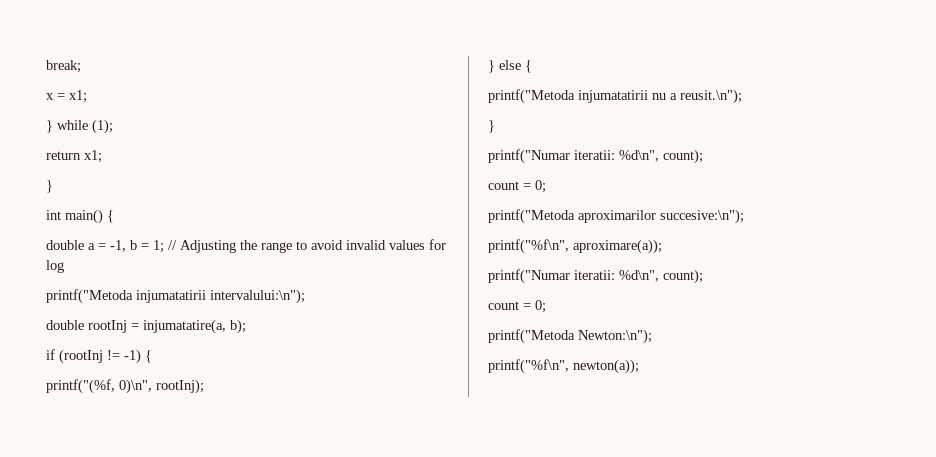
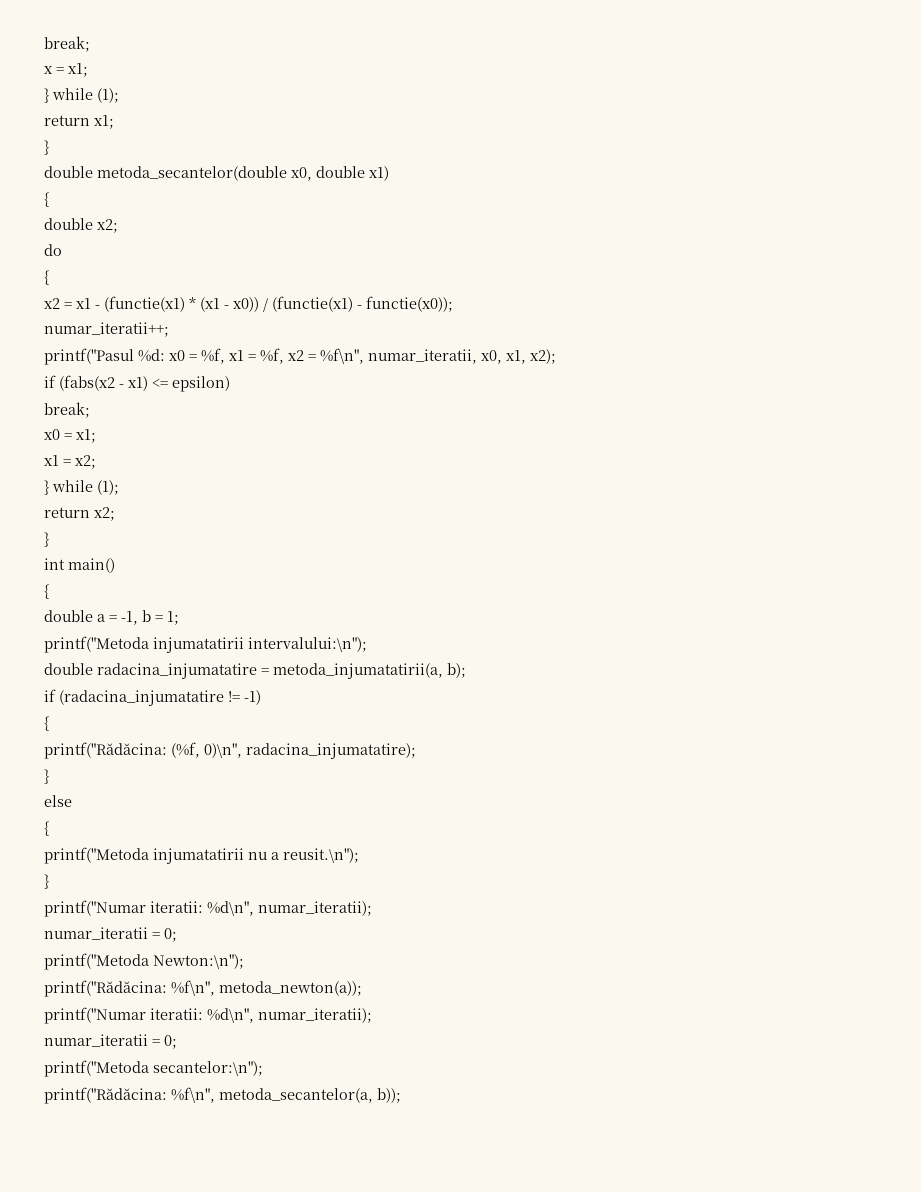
(53, 186) none -> [44,166,389,181] [44,192,49,207] [44,218,118,233] [44,244,62,256] [44,270,49,285] [44,296,453,312] [44,322,169,337] [44,348,556,365] [44,375,230,392] [44,402,90,418] [44,429,96,443] [44,455,96,469] [44,480,119,495] [44,507,115,521] [44,532,49,547] // double metoda_secantelor(double x0, double x1) // { // double x2; // do // { // x2 = x1 - (functie(x1) * (x1 - x0)) / (functie(x1) - functie(x0)); // numar_iteratii++; // printf("Pasul %d: x0 = %f, x1 = %f, x2 = %f\n", numar_iteratii, x0, x1, x2); // if (fabs(x2 - x1) <= epsilon) // break; // x0 = x1; // x1 = x2; // } while (1); // return x2; // }
(103, 216) none -> (115, 565) //
[168,239,446,253] [46,260,64,273] // Adjusting the range to avoid invalid values for log -> (179, 618) none
[88,319,226,334] rootInj = injumatatire(a, -> [97,663,443,679] radacina_injumatatire = metoda_injumatatirii(a,
[59,349,103,364] (rootInj -> [59,690,224,706] (radacina_injumatatire
[145,350,152,363] [46,379,204,394] [488,60,495,73] { // printf("(%f, 0)\n", rootInj); // } -> [44,716,49,731] [44,742,416,759] [44,769,49,784] // { // printf("Rădăcina: (%f, 0)\n", radacina_injumatatire); // } //
(521, 65) none -> (72, 801) //
[663,149,703,164] [488,180,546,193] [488,209,744,224] [488,239,662,254] [488,269,703,284] [488,300,546,313] [488,329,652,344] [488,359,639,374] count); // count = 0; // printf("Metoda aproximarilor succesive:\n"); // printf("%f\n", aproximare(a)); // printf("Numar iteratii: %d\n", count); // count = 0; // printf("Metoda Newton:\n"); // printf("%f\n", newton(a)); -> [258,901,372,916] [44,927,177,942] [44,953,244,970] [44,980,362,997] [44,1007,372,1024] [44,1034,177,1049] [44,1060,263,1077] [44,1087,401,1104] numar_iteratii); // numar_iteratii = 0; // printf("Metoda Newton:\n"); // printf("Rădăcina: %f\n", metoda_newton(a)); // printf("Numar iteratii: %d\n", numar_iteratii); // numar_iteratii = 0; // printf("Metoda secantelor:\n"); // printf("Rădăcina: %f\n", metoda_secantelor(a, b));

